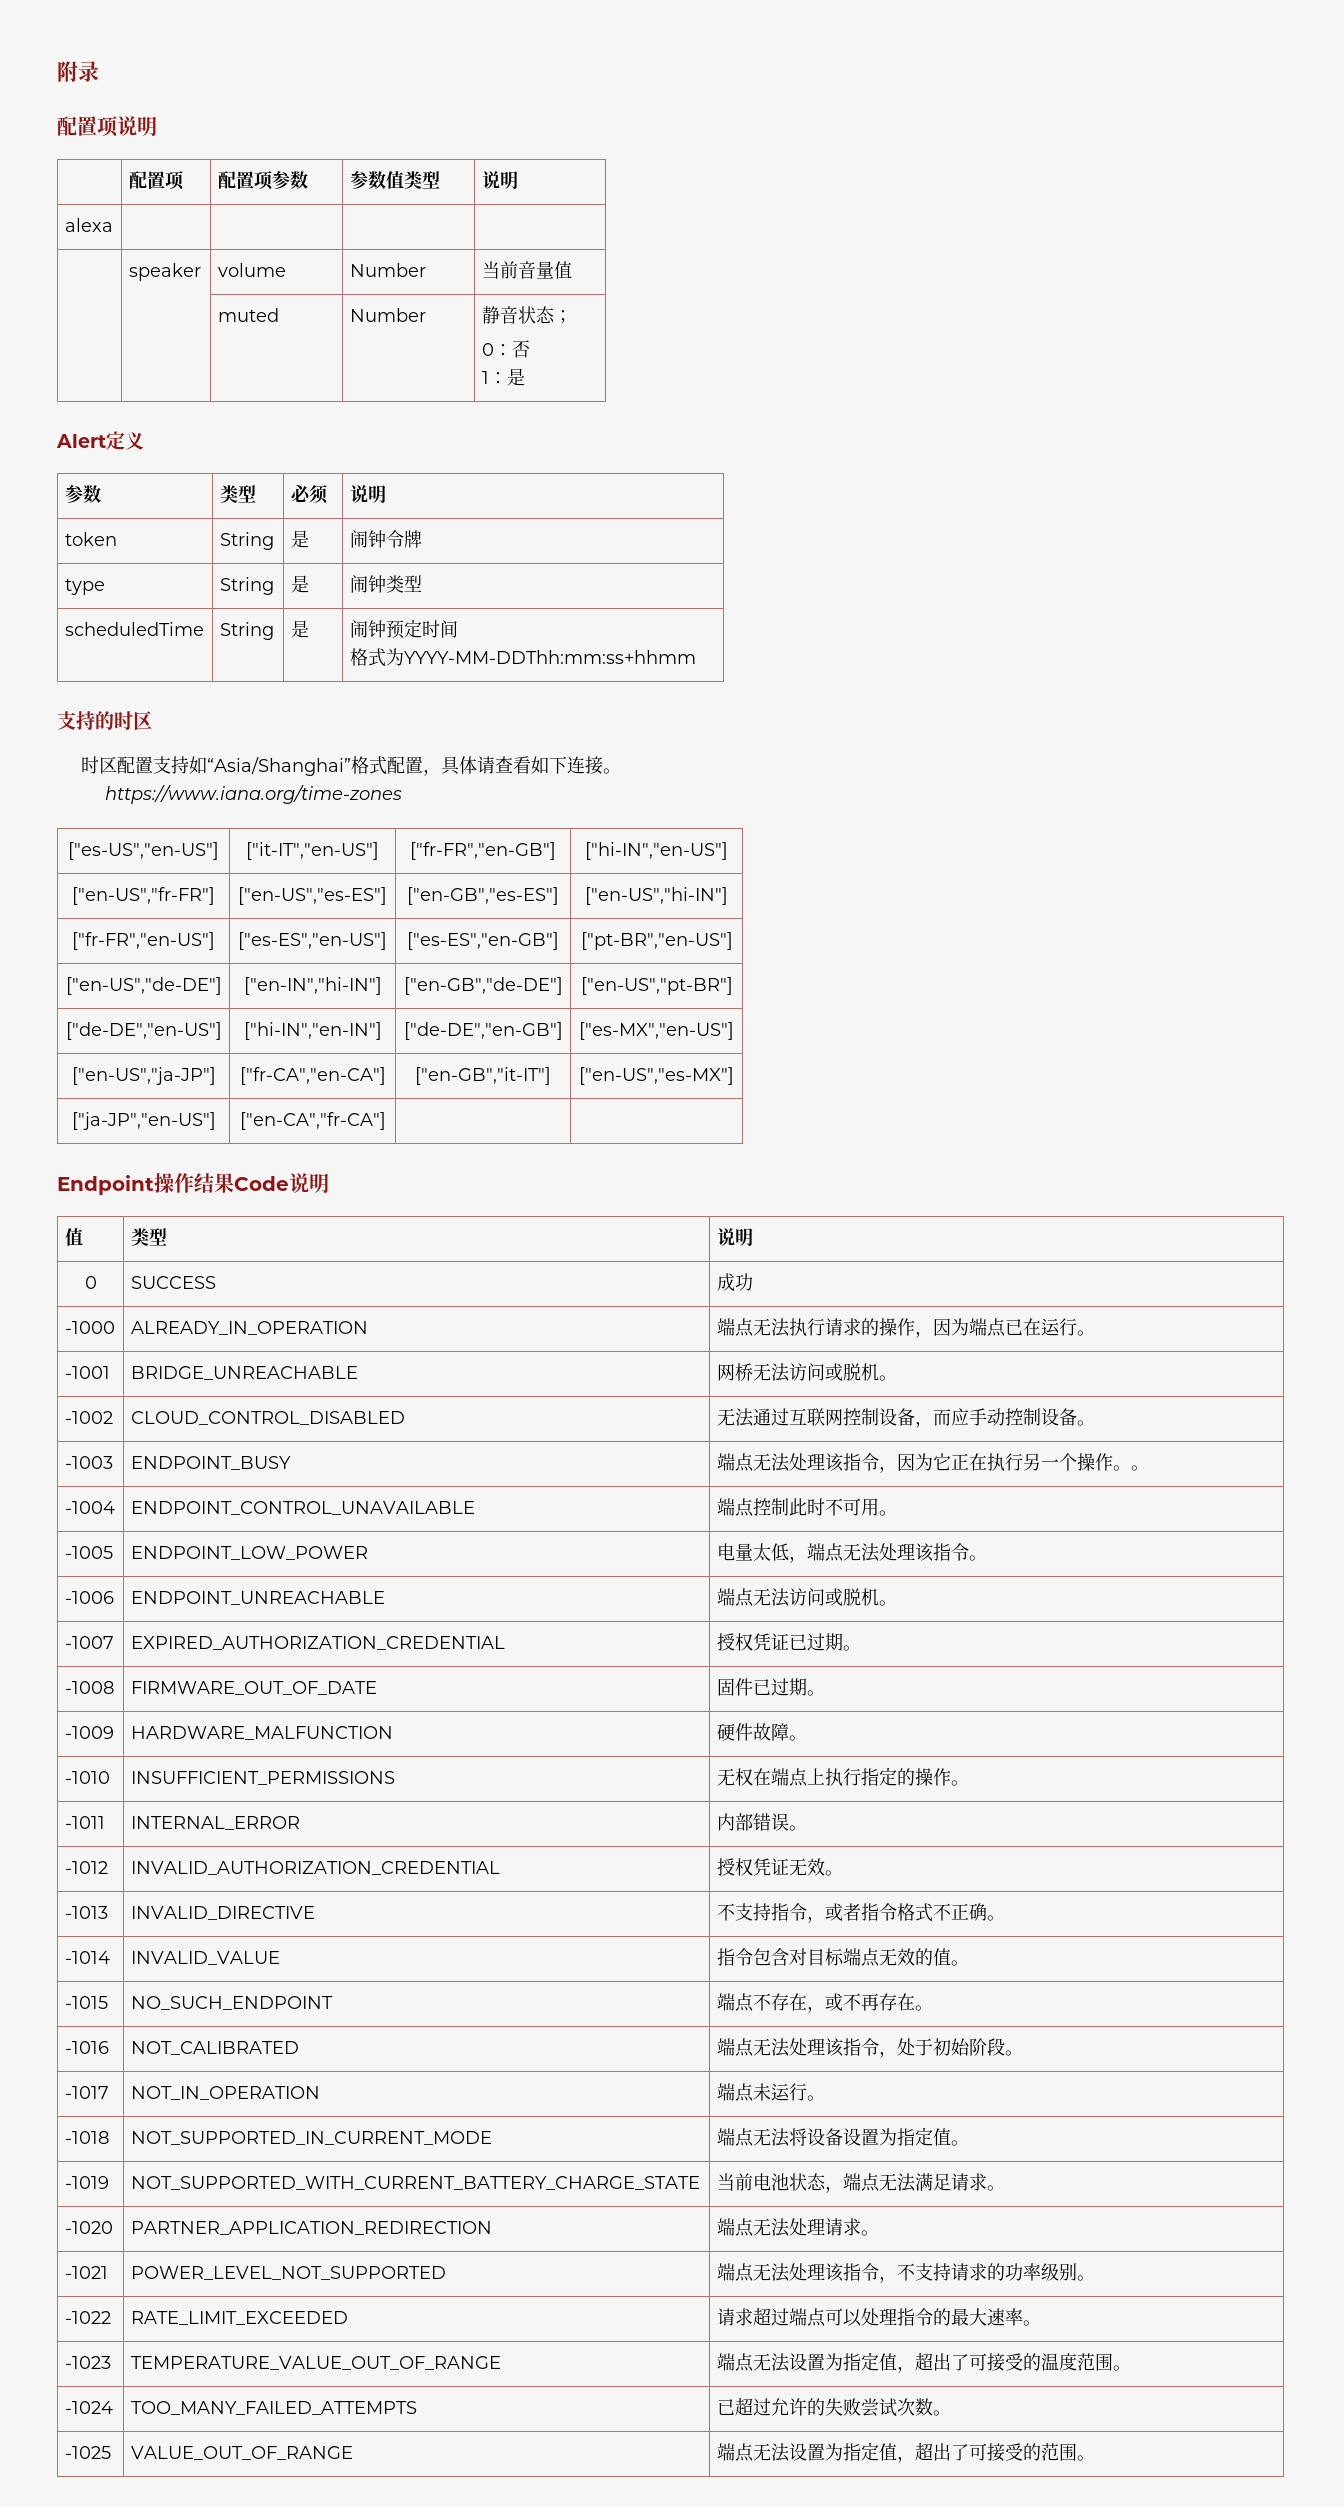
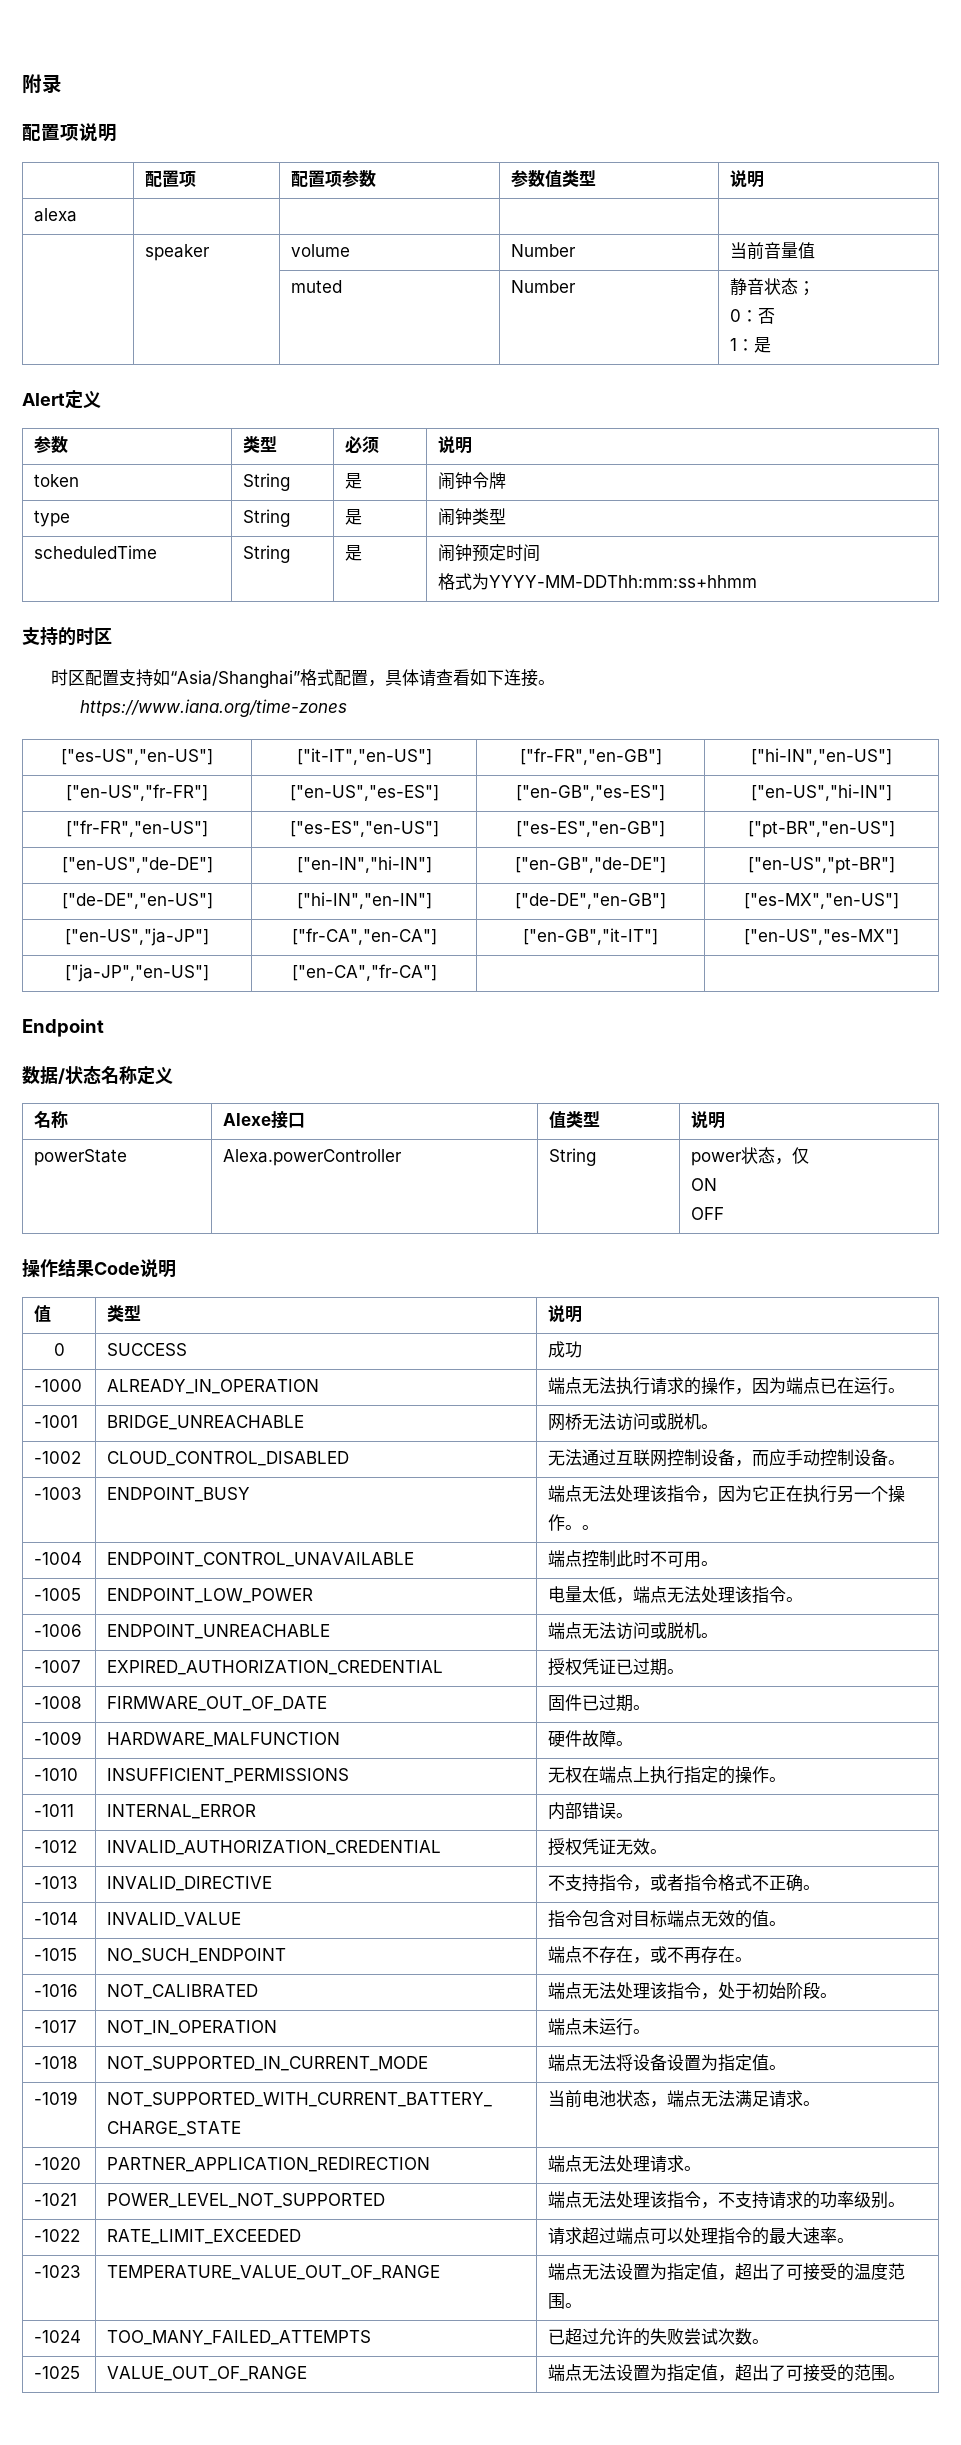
(154, 1185) none -> [22,1065,173,1085] [34,1111,69,1129] [223,1111,306,1129] [549,1111,601,1129] [691,1111,726,1129] [34,1149,128,1166] [223,1149,403,1166] [549,1148,597,1166] [691,1147,810,1166] [691,1178,718,1191] [691,1207,725,1220] // 数据/状态名称定义 // 名称 | Alexe接口 | 值类型 | 说明 // powerState | Alexa.powerController | String | power状态，仅 // ON // OFF //

